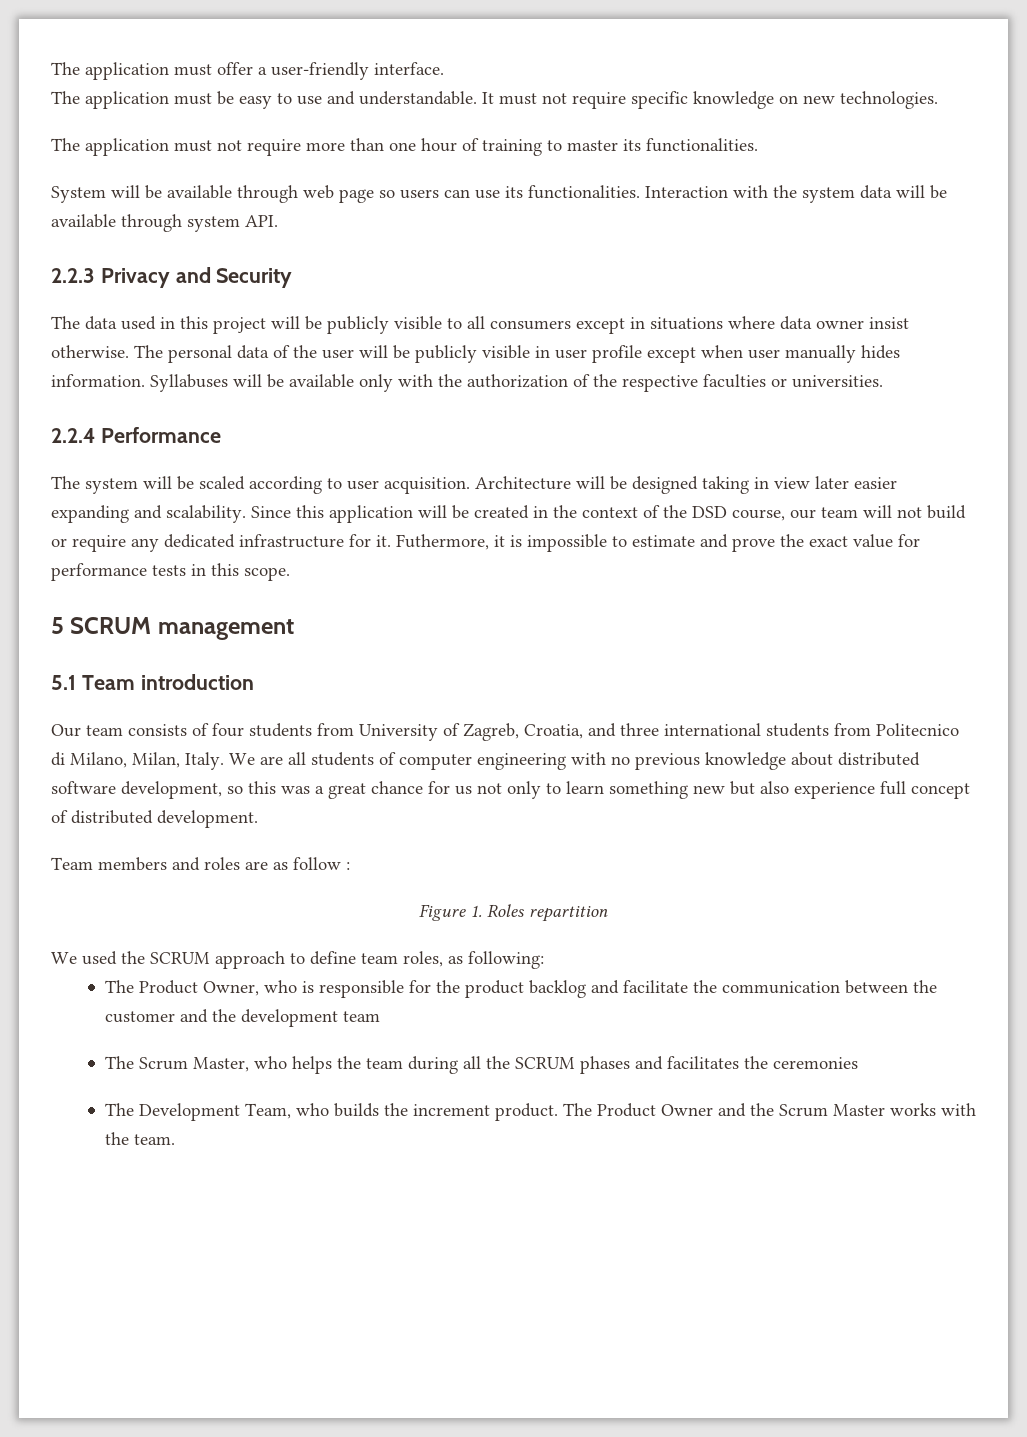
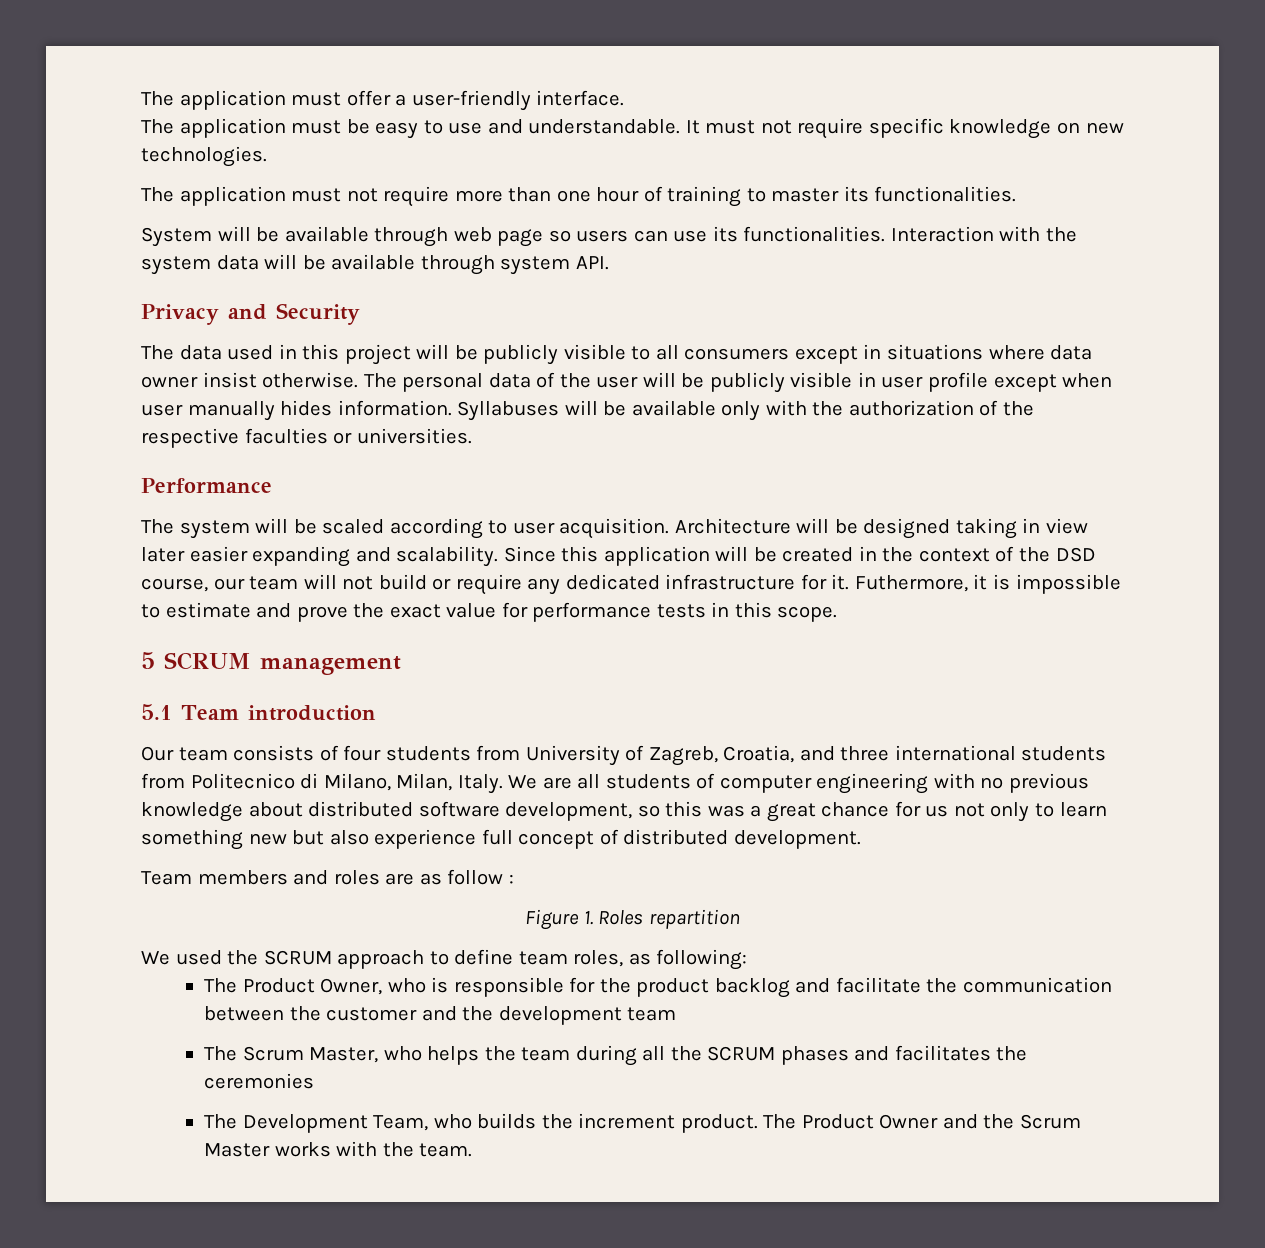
[51,268,95,283] 2.2.3 -> (609, 263) none
[51,428,95,443] 2.2.4 -> (472, 436) none

